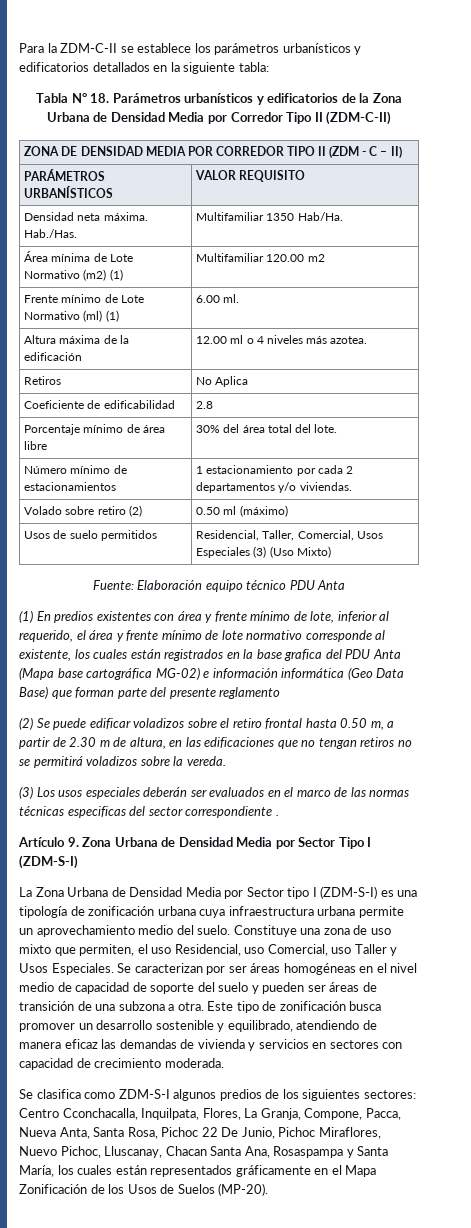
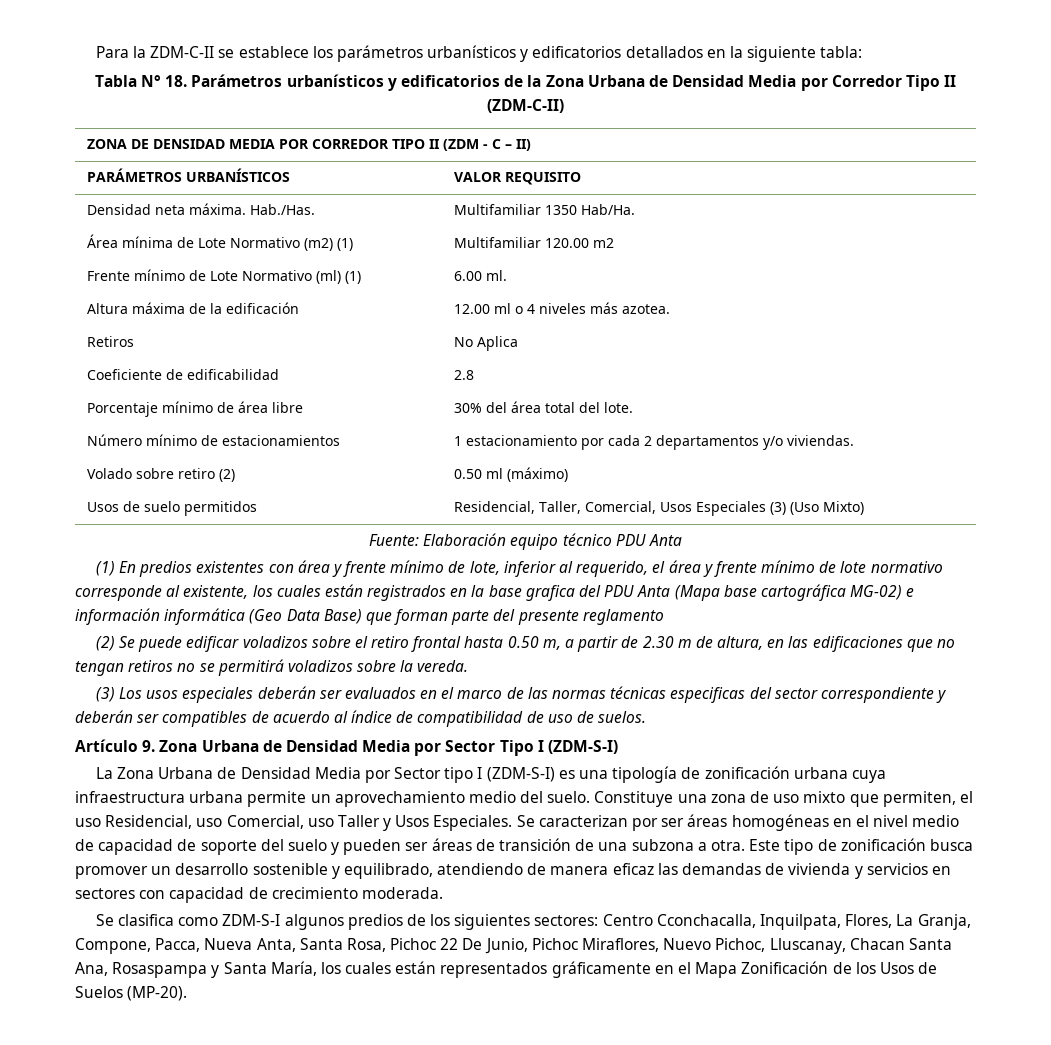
[275,815,279,816] . -> [936,690,947,703] [75,710,647,727] y deberán ser compatibles de acuerdo al índice de compatibilidad de uso de suelos.

